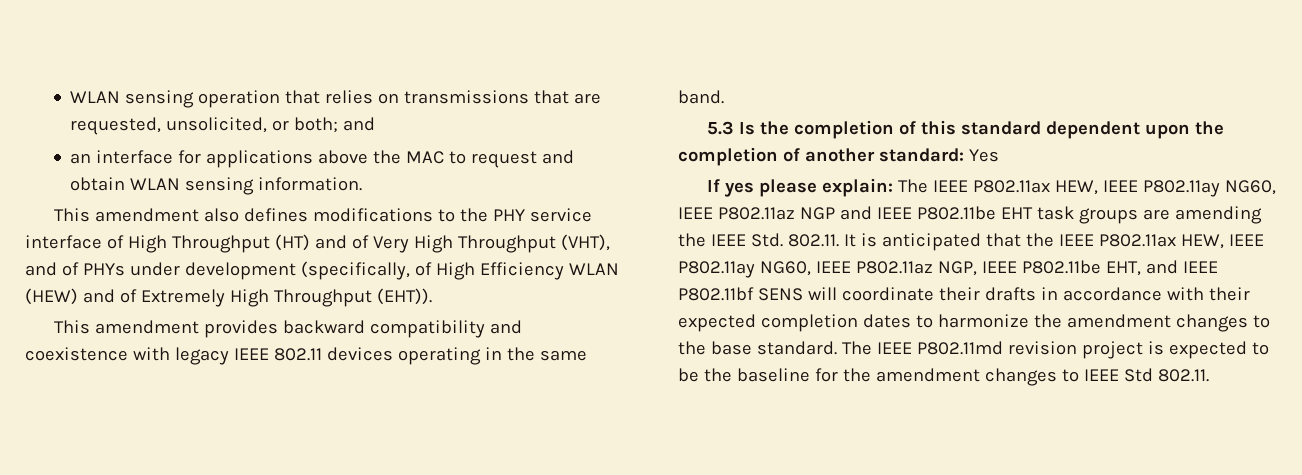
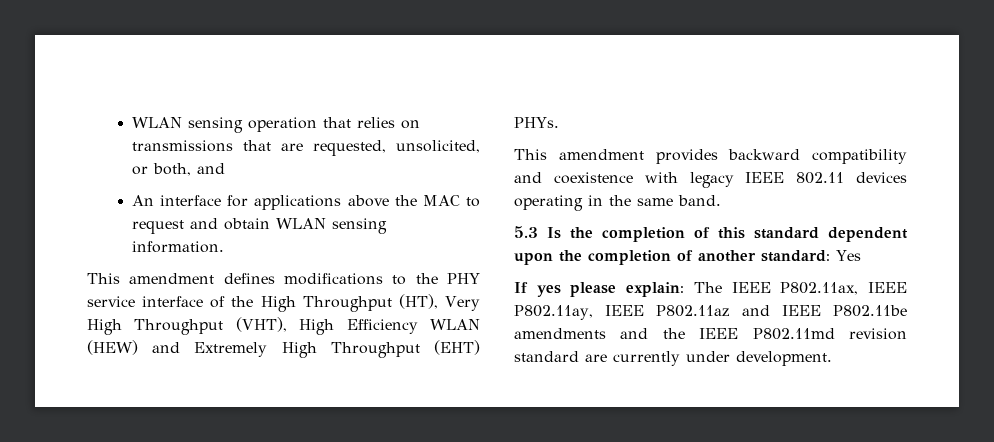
[294,117,339,133] both; -> [153,163,192,176] both,
[70,153,92,164] an -> [132,195,155,206] An
[204,208,240,222] also -> (215, 278) none
[127,234,369,253] High Throughput (HT) and of -> [231,294,438,312] the High Throughput (HT),
[25,261,432,280] and of PHYs under development (specifically, of -> (287, 324) none
[119,289,137,303] of -> (181, 347) none
[376,288,432,305] (EHT)). -> [433,340,480,355] [514,117,559,128] (EHT) PHYs.
[973,180,1277,197] [678,207,835,220] P802.11ax HEW, IEEE P802.11ay NG60, IEEE P802.11az NGP -> [780,282,907,295] [514,305,730,320] P802.11ax, IEEE P802.11ay, IEEE P802.11az
[1000,206,1262,224] [678,233,1264,251] [678,260,1218,278] [678,287,1250,301] [678,314,1270,332] [678,341,1269,359] [678,368,1209,386] EHT task groups are amending the IEEE Std. 802.11. It is anticipated that the IEEE P802.11ax HEW, IEEE P802.11ay NG60, IEEE P802.11az NGP, IEEE P802.11be EHT, and IEEE P802.11bf SENS will coordinate their drafts in accordance with their expected completion dates to harmonize the amendment changes to the base standard. The IEEE P802.11md revision project is expected to be the baseline for the amendment changes to IEEE Std 802.11. -> [514,328,907,340] [514,351,832,366] amendments and the IEEE P802.11md revision standard are currently under development.

